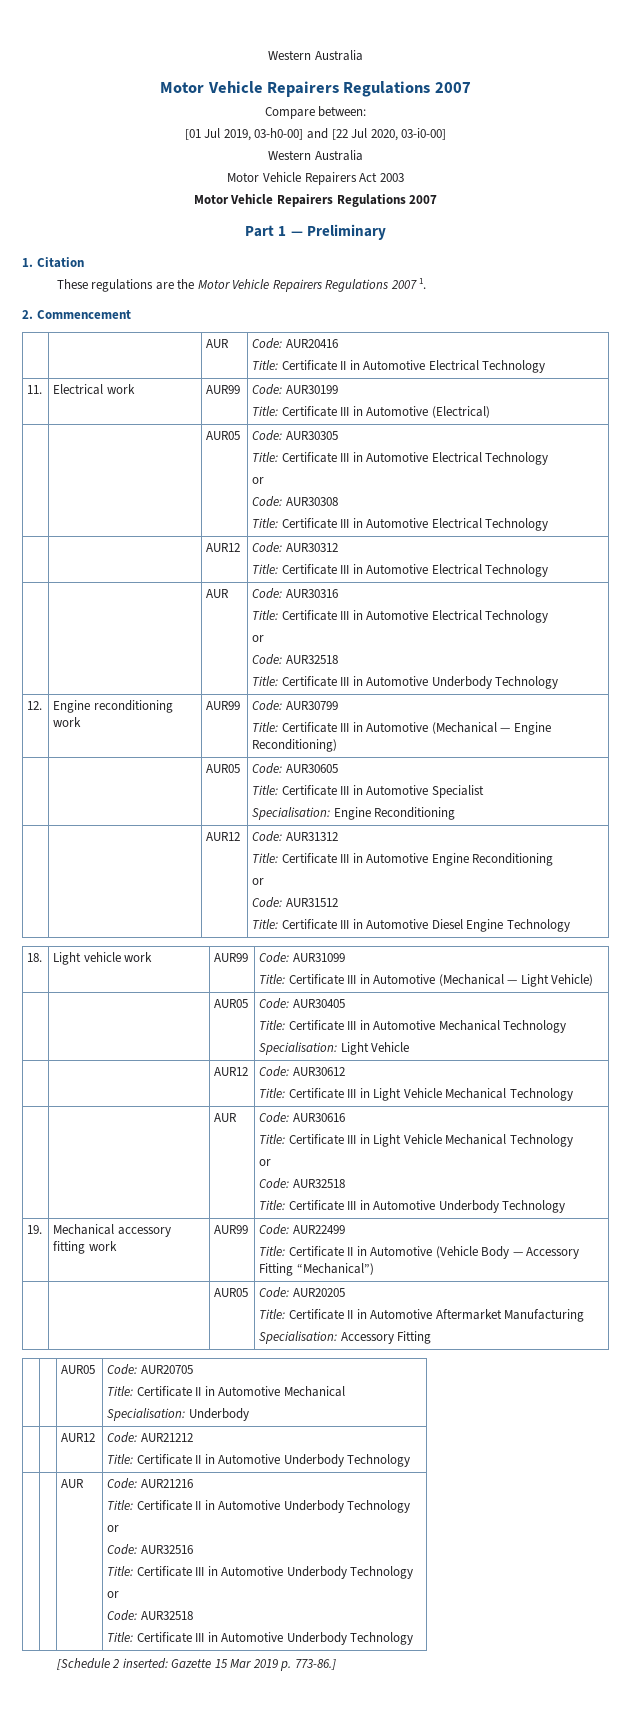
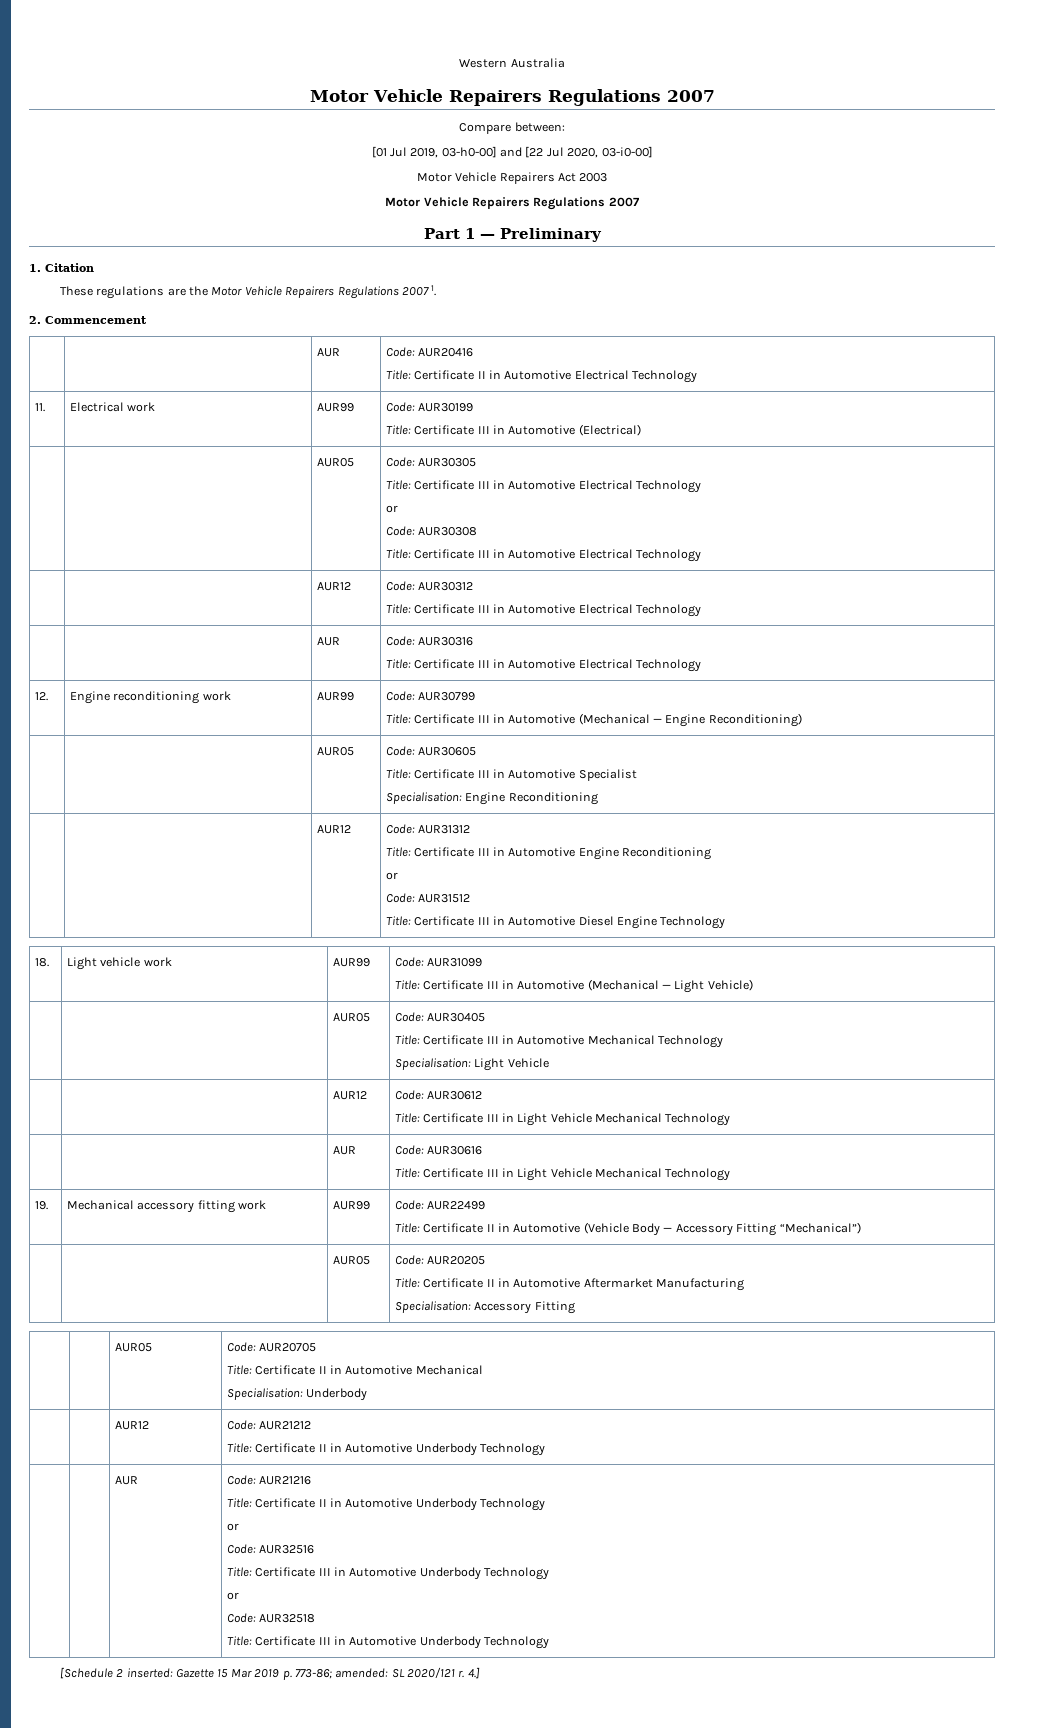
[268,150,363,161] // Western Australia -> (653, 152) none
[252,635,265,642] [252,654,338,665] [252,676,559,689] // or // Code: AUR32518 // Title: Certificate III in Automotive Underbody Technology -> (702, 665) none
[259,1159,272,1166] [259,1178,345,1189] [259,1200,566,1213] // or // Code: AUR32518 // Title: Certificate III in Automotive Underbody Technology -> (731, 1174) none
[294,1659,336,1670] 773-86.] -> [294,1667,480,1679] 773-86; amended: SL 2020/121 r. 4.]

